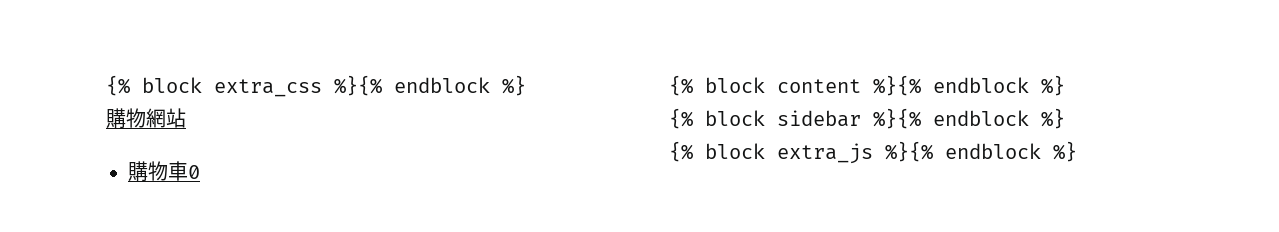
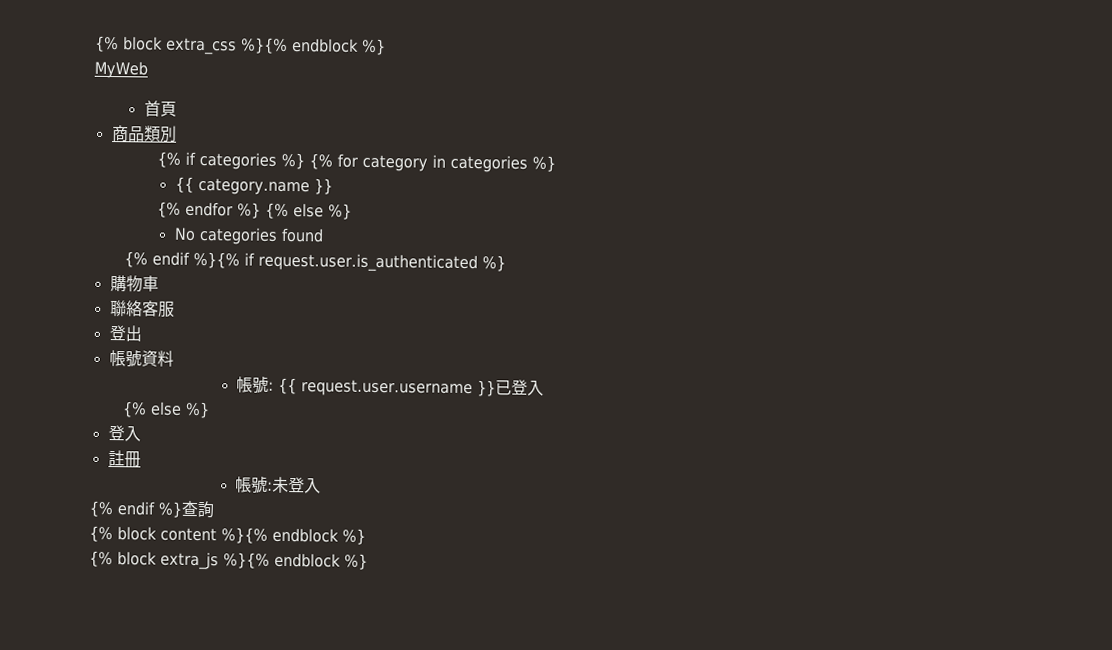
[106,108,186,129] [128,161,200,182] 購物網站 // 購物車0 -> [94,60,148,79] [143,100,177,117] [111,125,177,143] [156,151,556,173] [174,176,333,196] [156,201,352,220] [173,227,324,245] [123,251,506,273] [109,275,159,293] [109,300,175,318] [108,325,142,342] [108,350,174,368] [236,376,545,398] [121,401,210,419] [107,425,141,442] [107,449,141,468] [235,476,322,494] [89,500,215,519] MyWeb // 首頁 // 商品類別 // {% if categories %} {% for category in categories %} // {{ category.name }} // {% endfor %} {% else %} // No categories found // {% endif %}{% if request.user.is_authenticated %} // 購物車 // 聯絡客服 // 登出 // 帳號資料 // 帳號: {{ request.user.username }}已登入 // {% else %} // 登入 // 註冊 // 帳號:未登入 // {% endif %}查詢
[669,108,1065,129] // {% block sidebar %}{% endblock %} -> (366, 536) none

